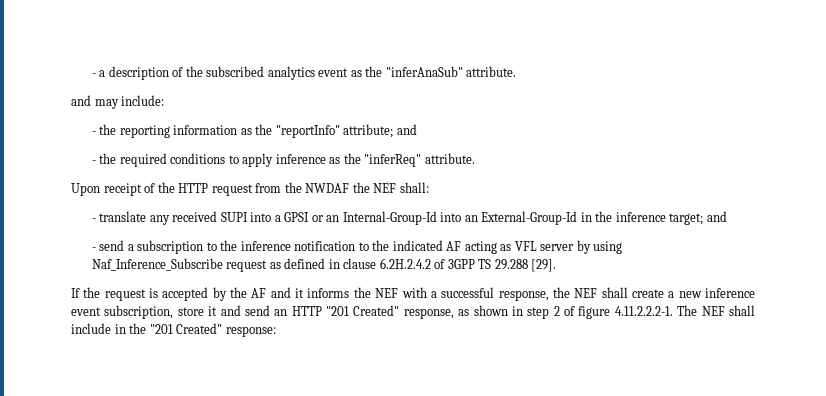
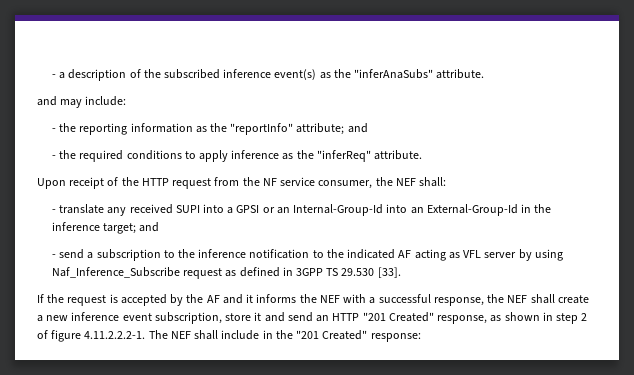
[267,66,463,80] analytics event as the "inferAnaSub" -> [223,69,434,80] inference event(s) as the "inferAnaSubs"
[305,183,350,193] NWDAF -> [262,177,373,189] NF service consumer,
[343,258,557,272] clause 6.2H.2.4.2 of 3GPP TS 29.288 [29]. -> [295,267,401,278] 3GPP TS 29.530 [33].

